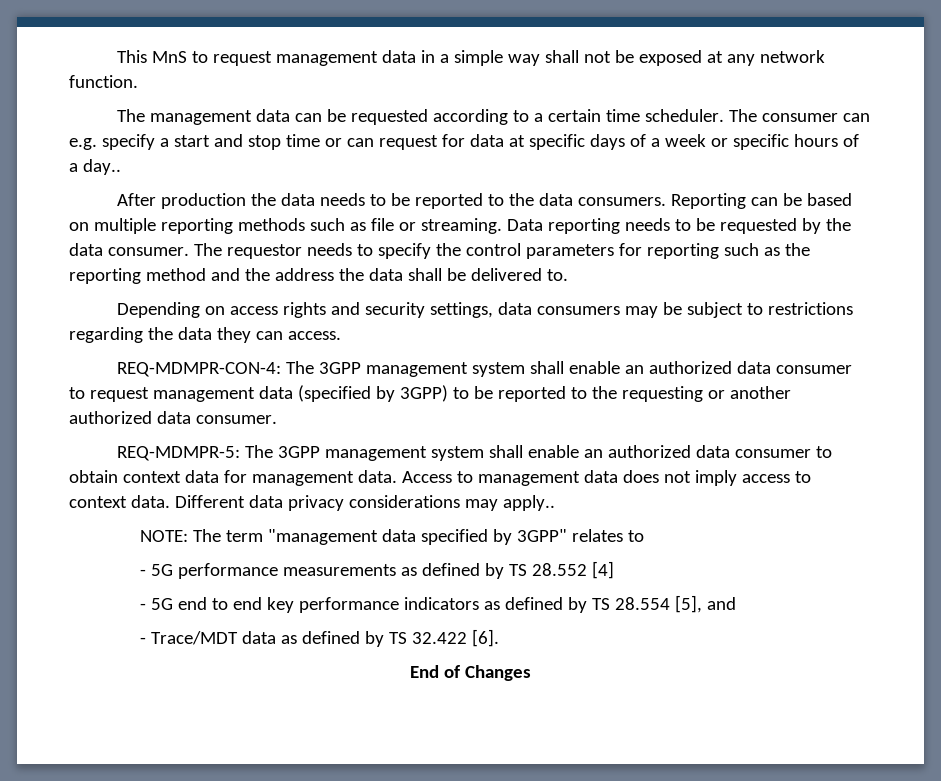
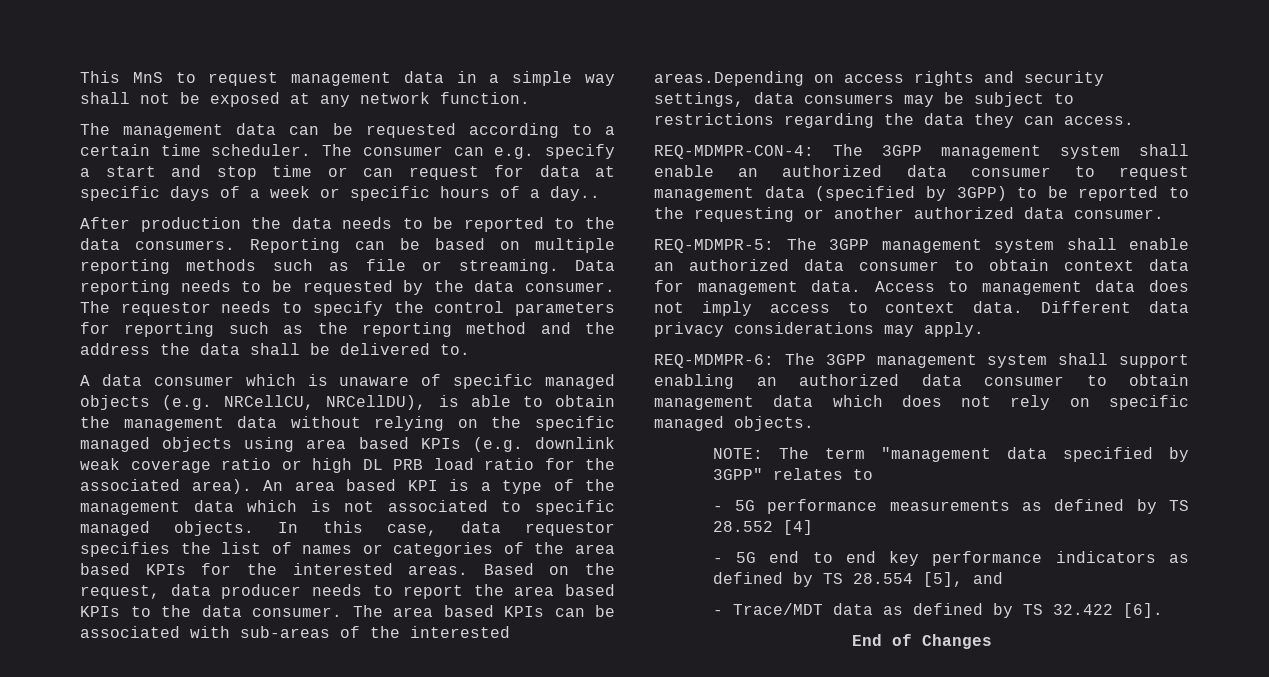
[116,302,200,318] Depending -> [80,374,615,389] [80,395,616,410] [80,416,615,431] [80,437,616,452] [80,458,615,473] [80,479,615,494] [80,500,615,515] [80,521,615,536] [80,542,615,557] [80,563,615,575] [80,584,615,599] [80,605,615,617] [80,626,510,638] [654,71,804,86] A data consumer which is unaware of specific managed objects (e.g. NRCellCU, NRCellDU), is able to obtain the management data without relying on the specific managed objects using area based KPIs (e.g. downlink weak coverage ratio or high DL PRB load ratio for the associated area). An area based KPI is a type of the management data which is not associated to specific managed objects. In this case, data requestor specifies the list of names or categories of the area based KPIs for the interested areas. Based on the request, data producer needs to report the area based KPIs to the data consumer. The area based KPIs can be associated with sub-areas of the interested areas.Depending
[502,495,555,511] apply.. -> [924,322,984,337] [654,353,1189,368] [654,374,1189,389] [654,395,1189,410] [654,416,814,431] apply. // REQ-MDMPR-6: The 3GPP management system shall support enabling an authorized data consumer to obtain management data which does not rely on specific managed objects.

